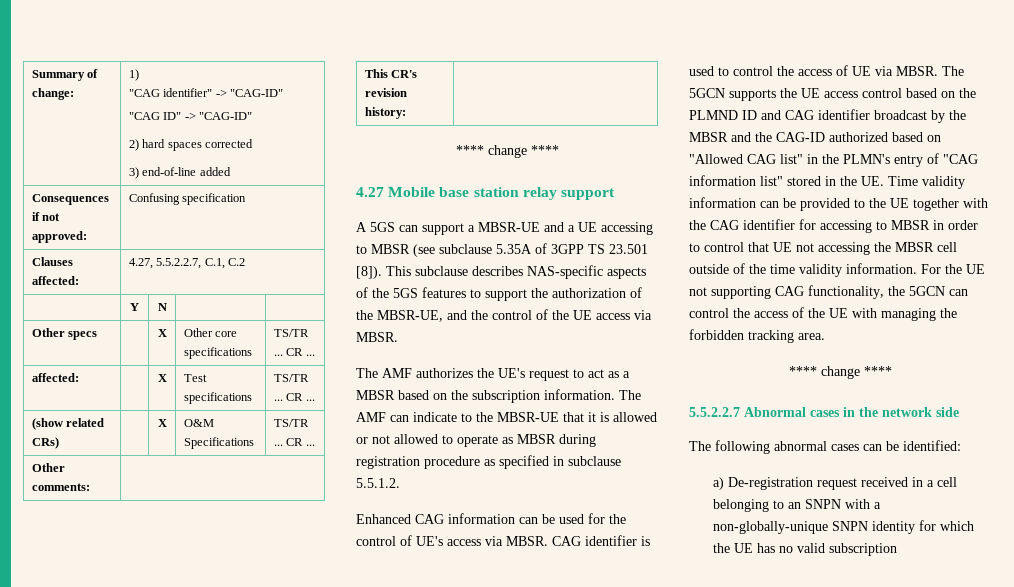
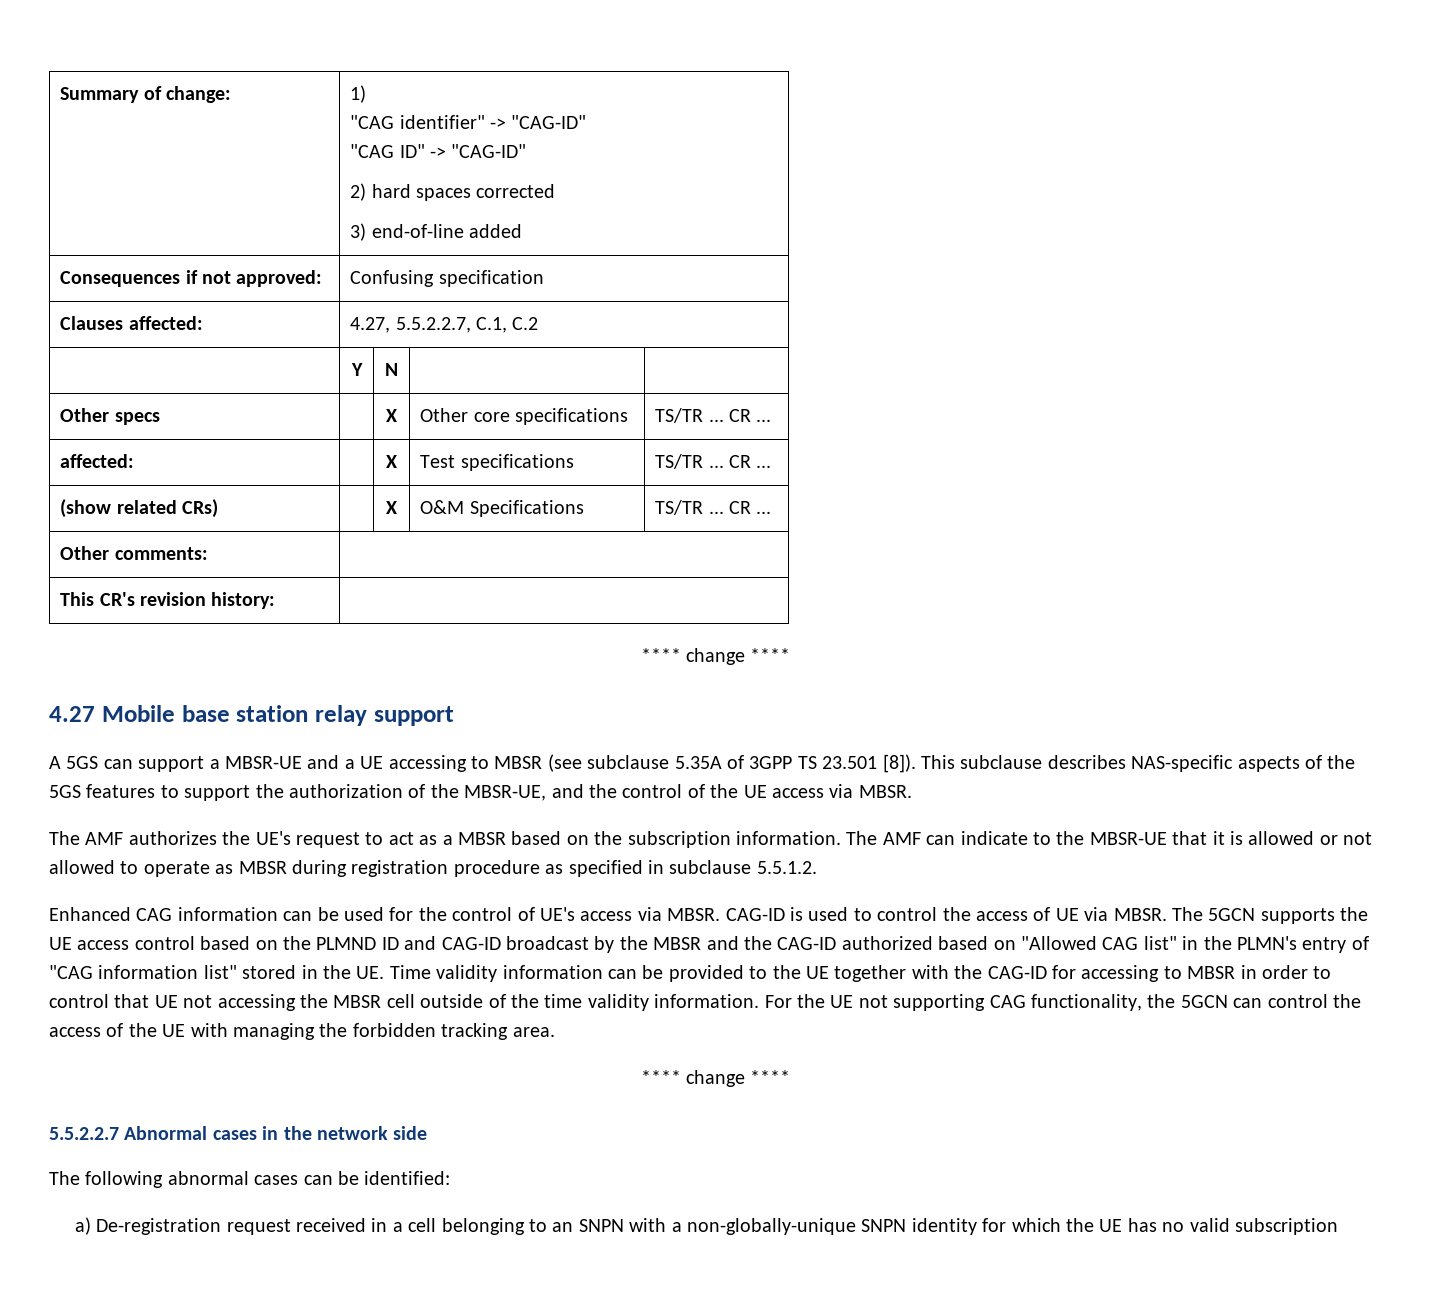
[552,535,637,546] CAG identifier -> [725,908,785,921] CAG-ID
[785,109,870,120] CAG identifier -> [441,937,501,950] CAG-ID
[710,219,795,230] CAG identifier -> [987,966,1047,979] CAG-ID

